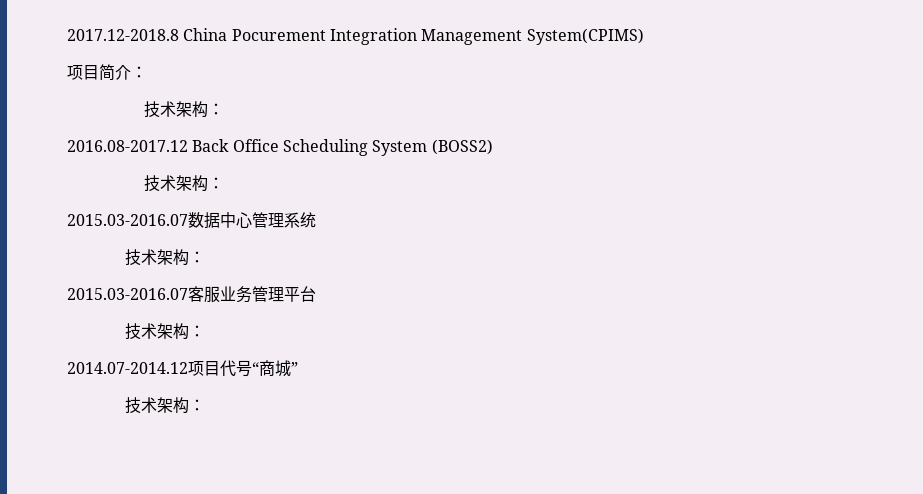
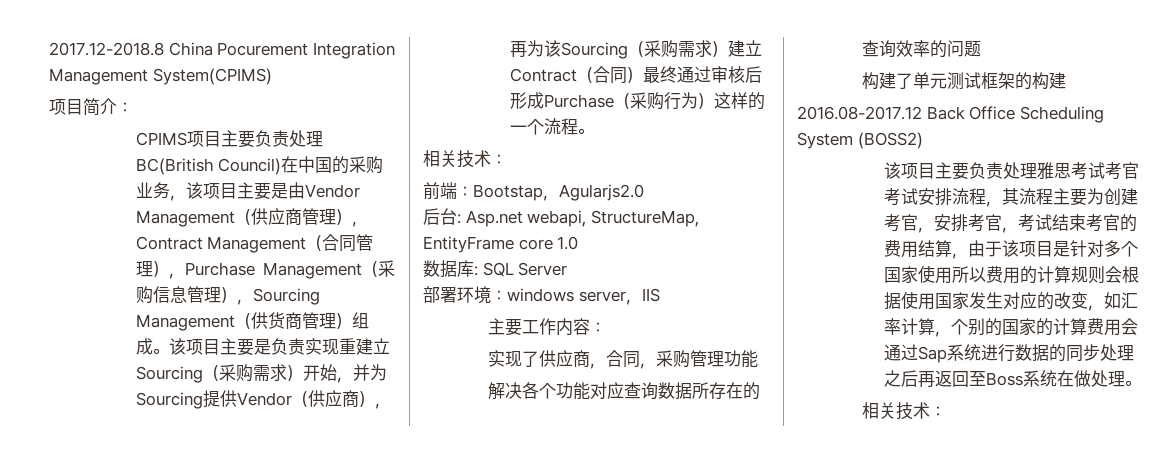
[143,101,224,118] 技术架构： -> [135,130,323,148] [135,156,384,175] [135,182,360,201] [135,208,368,227] [135,234,374,253] [135,260,395,279] [135,286,320,305] [135,312,369,331] [135,338,390,356] [135,364,387,383] [135,390,391,409] [509,40,762,59] [509,66,762,84] [509,92,765,110] [509,118,594,135] [423,150,507,168] [423,182,644,201] [423,208,699,227] [423,236,579,253] [423,260,568,278] [423,286,660,305] [487,318,606,336] [487,350,758,369] [487,382,760,400] [861,40,981,58] [861,72,1066,90] CPIMS项目主要负责处理BC(British Council)在中国的采购业务，该项目主要是由Vendor Management（供应商管理），Contract Management（合同管理），Purchase Management（采购信息管理），Sourcing Management（供货商管理）组成。该项目主要是负责实现重建立Sourcing（采购需求）开始，并为Sourcing提供Vendor（供应商），再为该Sourcing（采购需求）建立Contract（合同）最终通过审核后形成Purchase（采购行为）这样的一个流程。 // 相关技术： // 前端：Bootstap，Agularjs2.0 // 后台: Asp.net webapi, StructureMap, EntityFrame core 1.0 // 数据库: SQL Server // 部署环境：windows server，IIS // 主要工作内容： // 实现了供应商，合同，采购管理功能 // 解决各个功能对应查询数据所存在的查询效率的问题 // 构建了单元测试框架的构建
[143,175,224,192] [67,212,316,229] [124,249,205,266] [67,286,316,303] [124,323,205,340] [67,360,298,377] [124,397,189,414] 技术架构： // 2015.03-2016.07数据中心管理系统 // 技术架构： // 2015.03-2016.07客服业务管理平台 // 技术架构： // 2014.07-2014.12项目代号“商城” // 技术架构 -> [883,162,1139,180] [883,188,1138,207] [883,214,1137,233] [883,240,1138,259] [883,265,1139,284] [883,291,1138,311] [883,318,1138,337] [883,344,1134,363] [883,370,1141,388] [861,402,930,420] 该项目主要负责处理雅思考试考官考试安排流程，其流程主要为创建考官，安排考官，考试结束考官的费用结算，由于该项目是针对多个国家使用所以费用的计算规则会根据使用国家发生对应的改变，如汇率计算，个别的国家的计算费用会通过Sap系统进行数据的同步处理之后再返回至Boss系统在做处理。 // 相关技术

